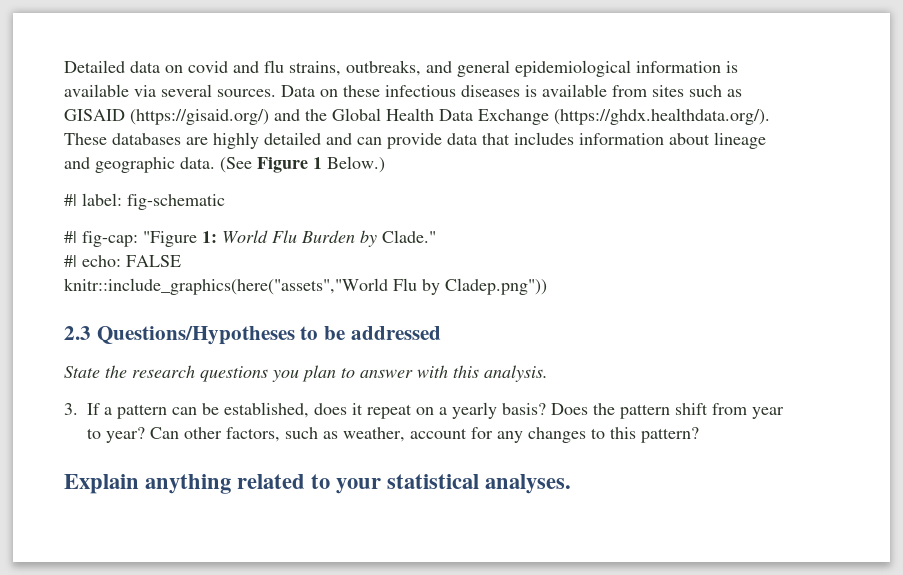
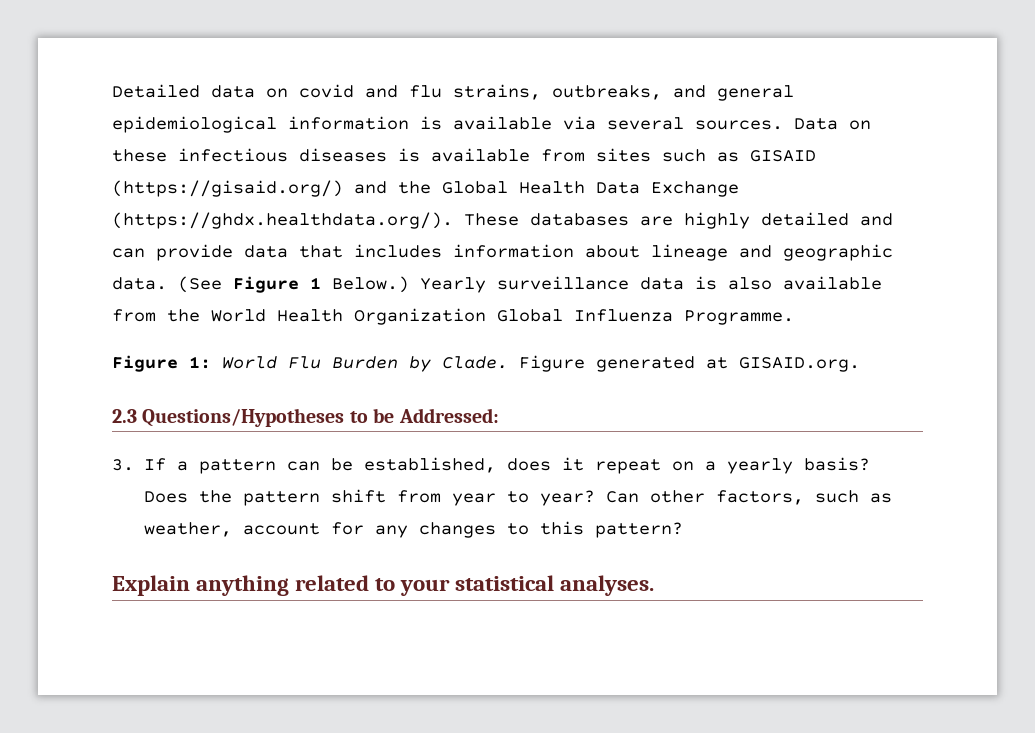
[64,193,225,210] [64,231,197,247] // #| label: fig-schematic // #| fig-cap: "Figure -> [420,276,882,293] [112,308,794,325] [112,355,178,372] Yearly surveillance data is also available from the World Health Organization Global Influenza Programme. // Figure
[382,230,436,243] [64,255,181,267] [64,278,547,295] [64,326,441,345] [64,365,548,382] Clade." // #| echo: FALSE // knitr::include_graphics(here("assets","World Flu by Cladep.png")) // 2.3 Questions/Hypotheses to be addressed // State the research questions you plan to answer with this analysis. -> [442,355,860,372] [112,408,499,427] Clade. Figure generated at GISAID.org. // 2.3 Questions/Hypotheses to be Addressed:

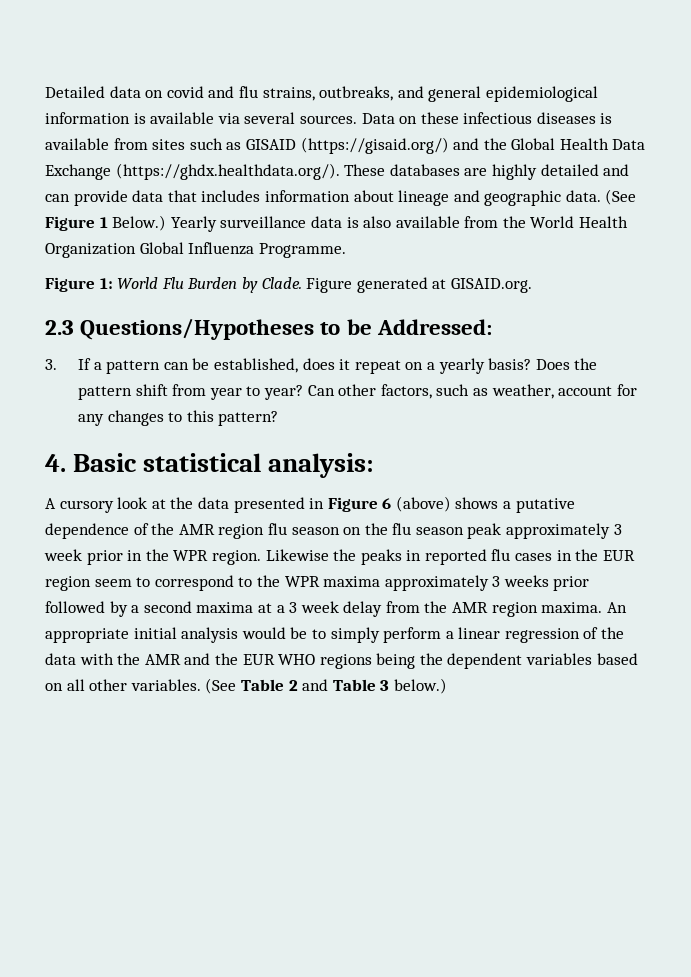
[112,575,655,596] Explain anything related to your statistical analyses. -> [45,453,375,478] [45,496,575,513] [45,523,622,539] [44,549,635,565] [45,575,590,591] [45,601,627,617] [45,627,625,643] [45,653,638,669] [45,678,447,694] 4. Basic statistical analysis: // A cursory look at the data presented in Figure 6 (above) shows a putative dependence of the AMR region flu season on the flu season peak approximately 3 week prior in the WPR region. Likewise the peaks in reported flu cases in the EUR region seem to correspond to the WPR maxima approximately 3 weeks prior followed by a second maxima at a 3 week delay from the AMR region maxima. An appropriate initial analysis would be to simply perform a linear regression of the data with the AMR and the EUR WHO regions being the dependent variables based on all other variables. (See Table 2 and Table 3 below.)

